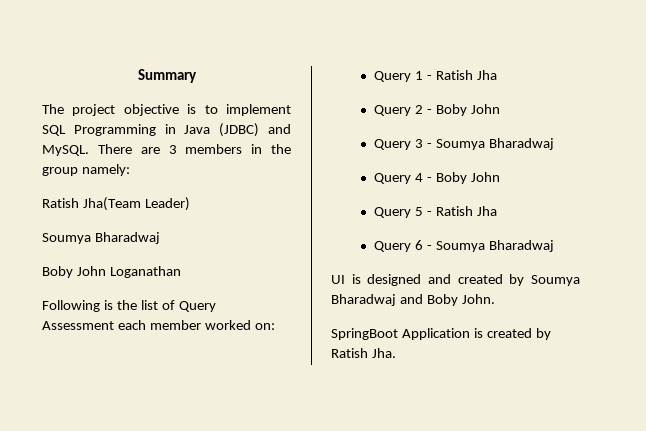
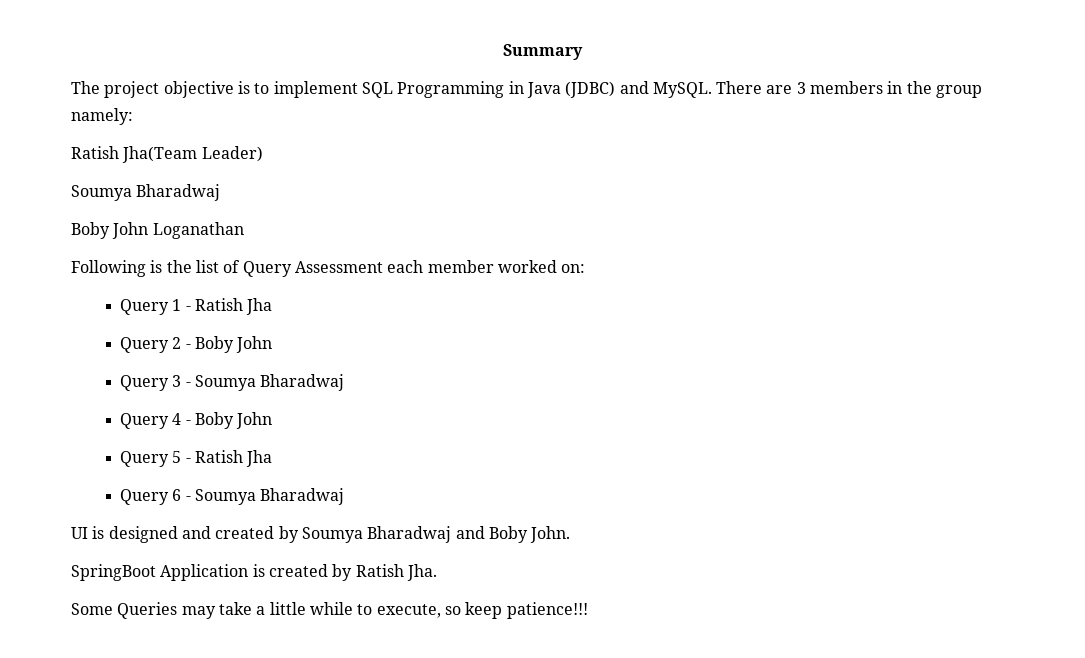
(396, 353) none -> [71,602,588,619] // Some Queries may take a little while to execute, so keep patience!!!

